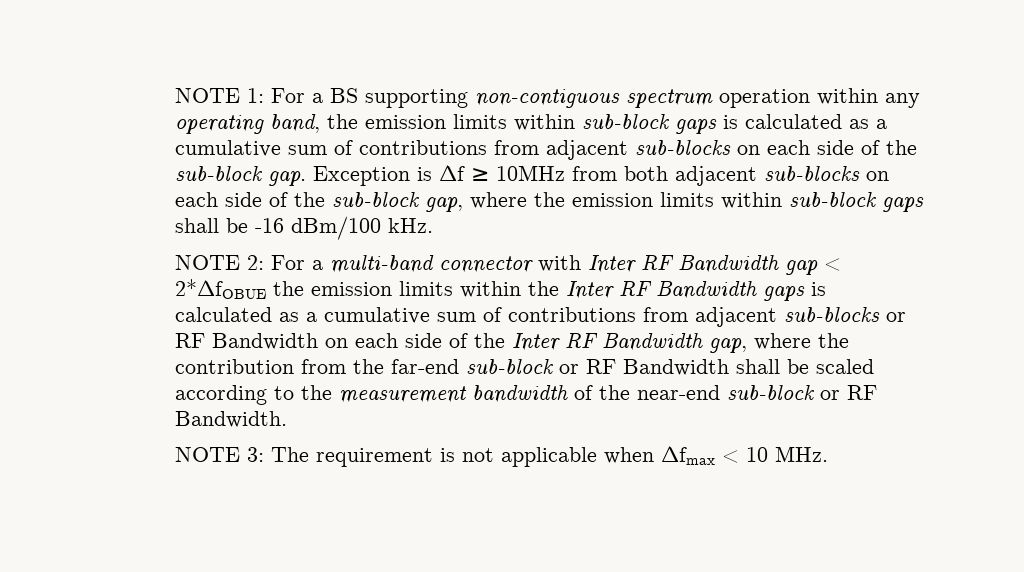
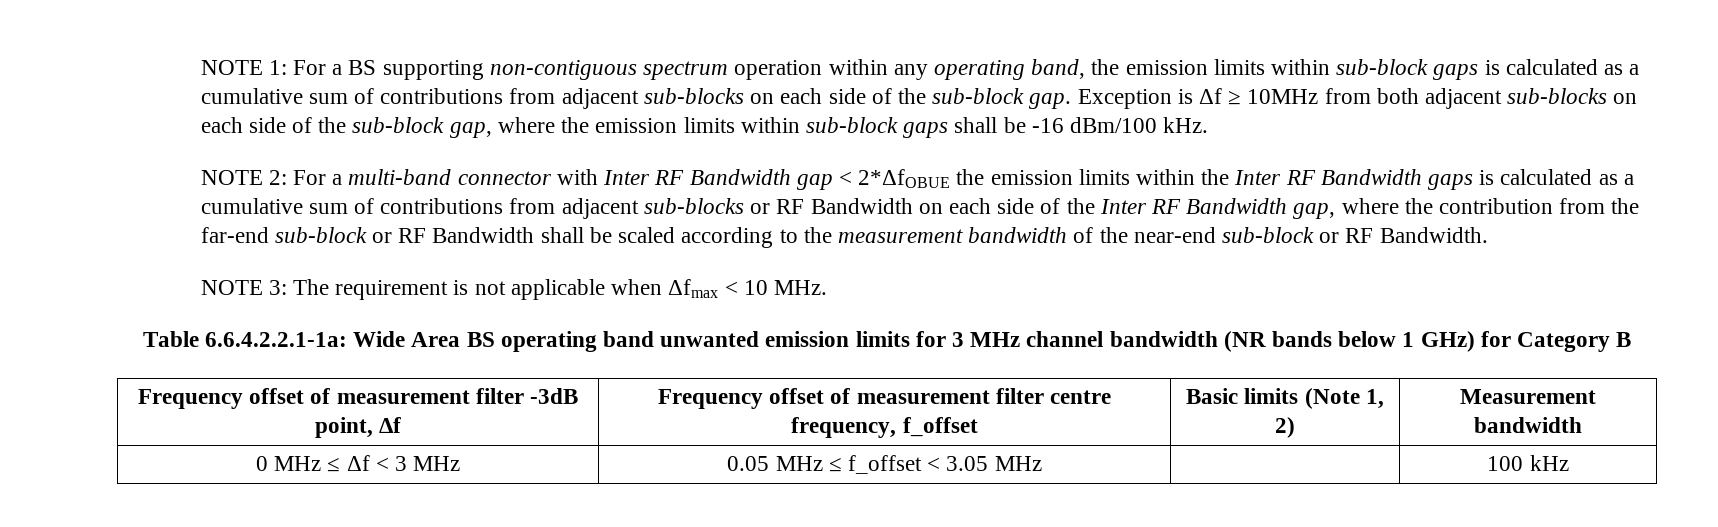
(829, 454) none -> [142,331,1632,352] [137,388,579,409] [314,417,402,438] [657,388,1112,409] [791,417,978,438] [1186,388,1384,409] [1275,417,1295,438] [1460,389,1596,404] [1474,417,1582,433] [255,455,461,472] [727,455,1042,474] [1487,455,1569,471] // Table 6.6.4.2.2.1-1a: Wide Area BS operating band unwanted emission limits for 3 MHz channel bandwidth (NR bands below 1 GHz) for Category B // Frequency offset of measurement filter -3dB point, Δf | Frequency offset of measurement filter centre frequency, f_offset | Basic limits (Note 1, 2) | Measurement bandwidth // 0 MHz ≤ Δf < 3 MHz | 0.05 MHz ≤ f_offset < 3.05 MHz | | 100 kHz

